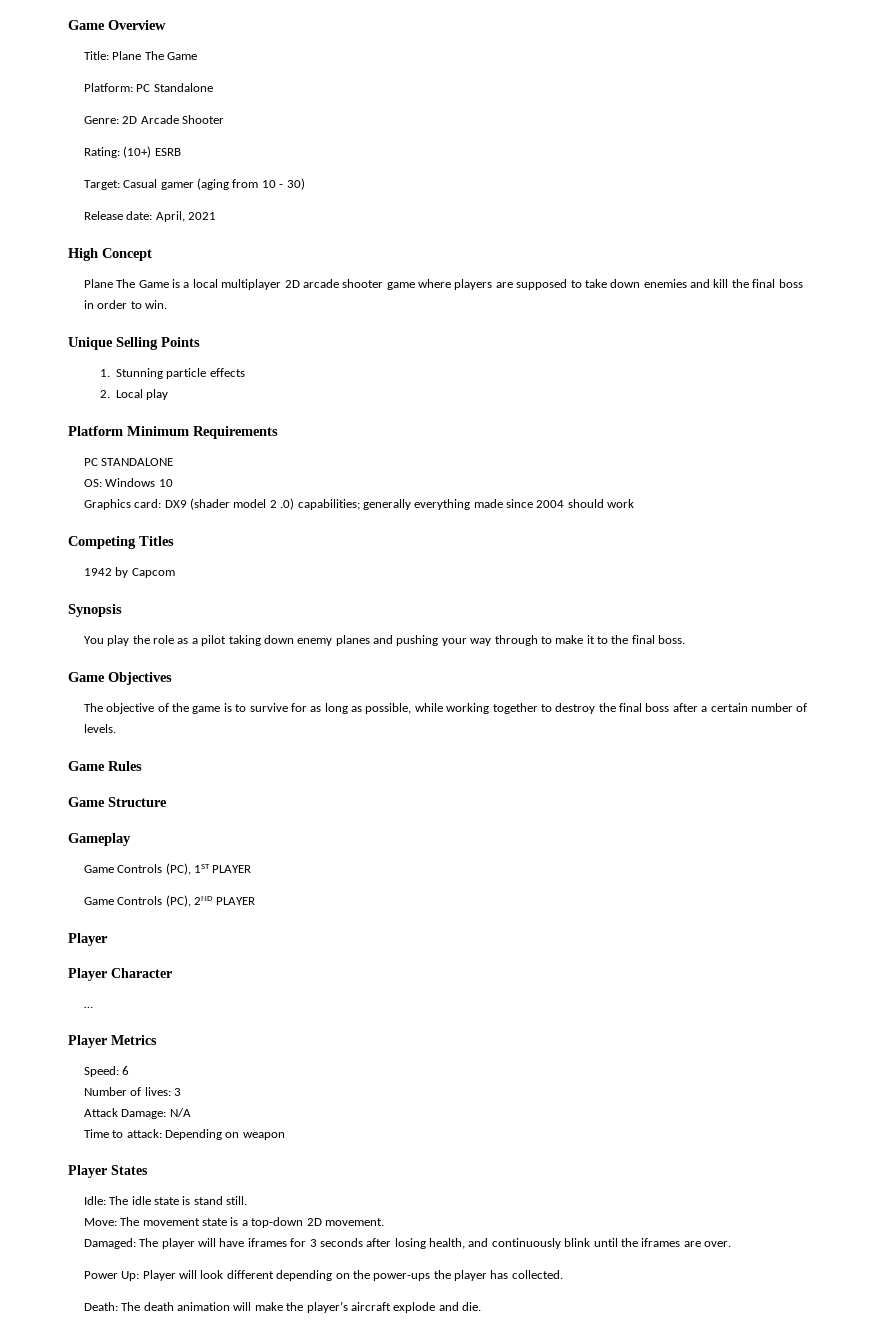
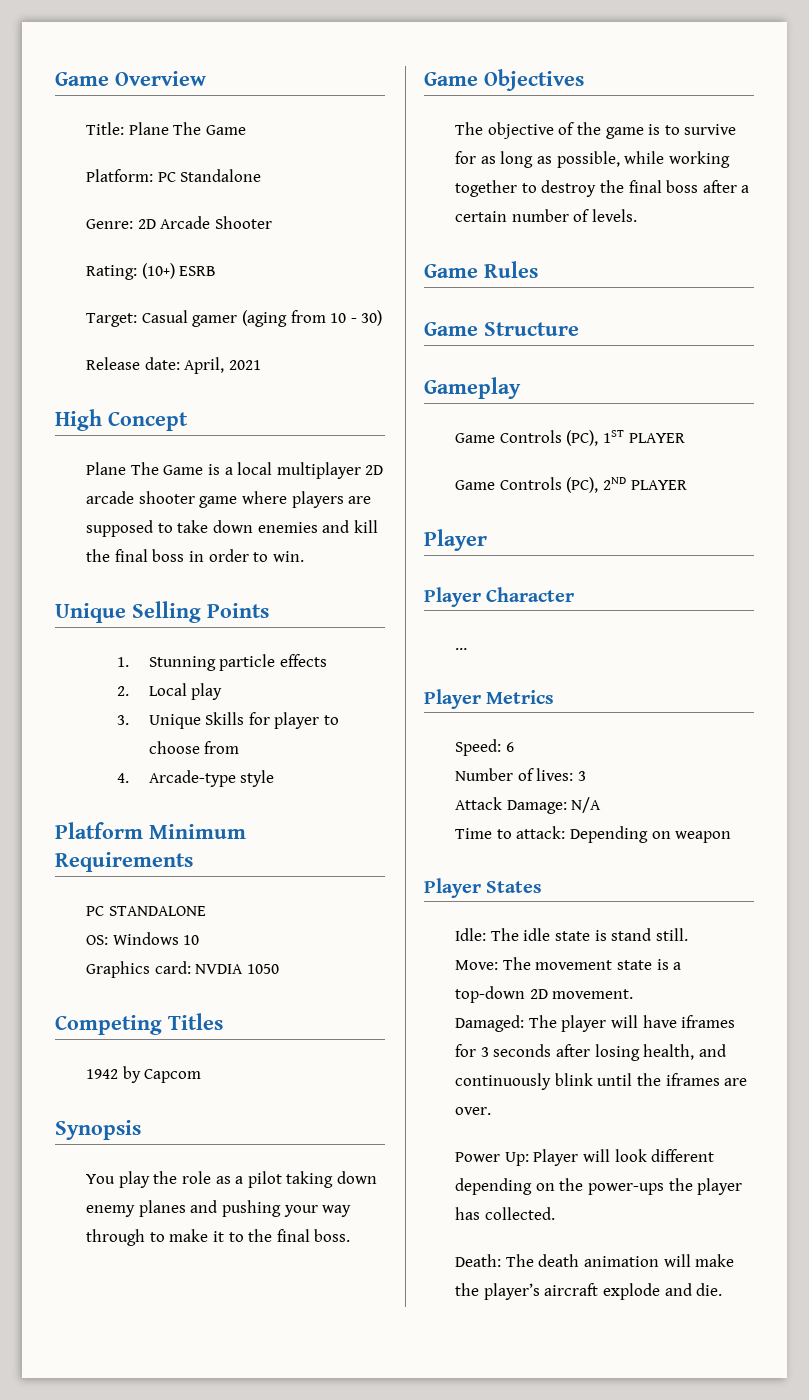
(169, 394) none -> [117,712,339,729] [148,741,240,754] [117,770,275,787] // 3. Unique Skills for player to choose from // 4. Arcade-type style
[164,498,635,510] DX9 (shader model 2 .0) capabilities; generally everything made since 2004 should work -> [195,964,279,974] NVDIA 1050

